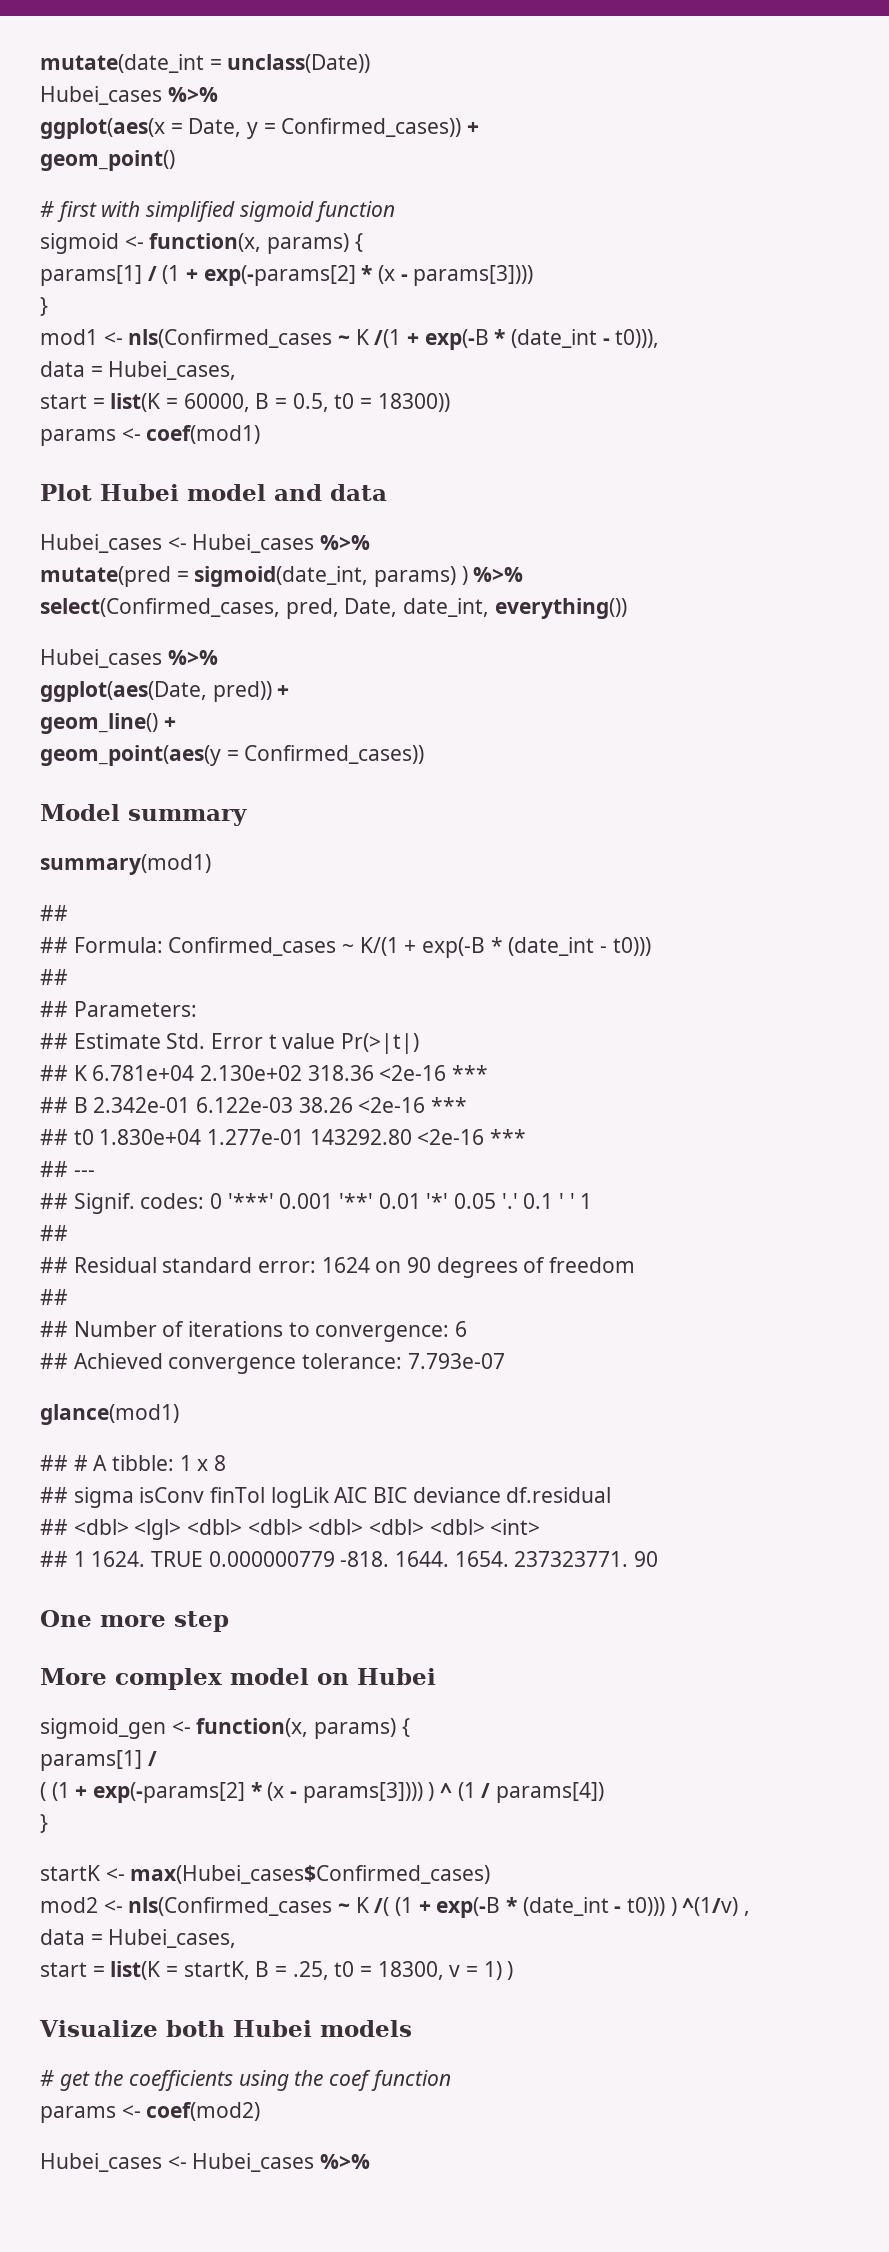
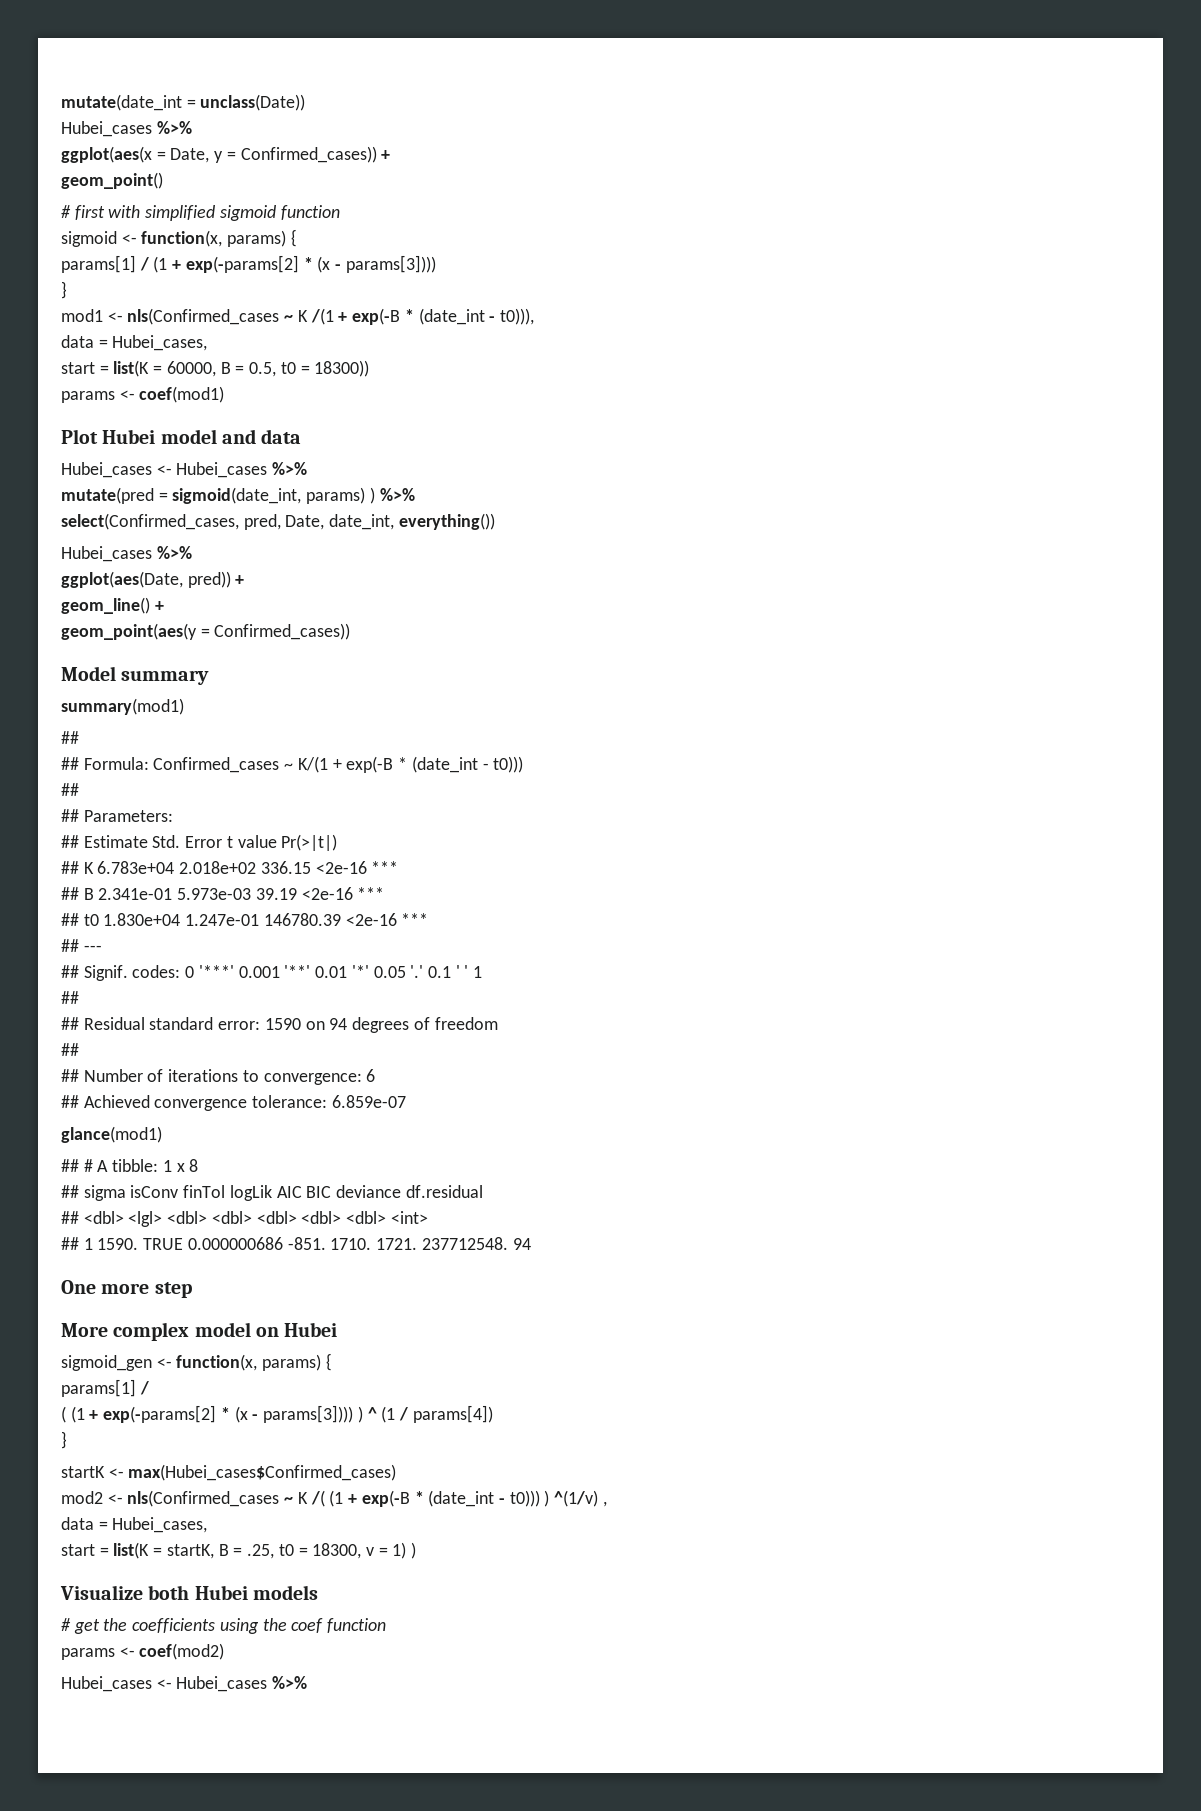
[92,1065,374,1081] 6.781e+04 2.130e+02 318.36 -> [97,861,311,874] 6.783e+04 2.018e+02 336.15
[93,1097,353,1113] 2.342e-01 6.122e-03 38.26 -> [98,888,297,900] 2.341e-01 5.973e-03 39.19
[207,1129,412,1145] 1.277e-01 143292.80 -> [185,913,341,926] 1.247e-01 146780.39
[321,1257,432,1273] 1624 on 90 -> [264,1018,348,1030] 1590 on 94
[407,1353,505,1369] 7.793e-07 -> [331,1095,406,1108] 6.859e-07
[91,1551,659,1567] 1624. TRUE 0.000000779 -818. 1644. 1654. 237323771. 90 -> [97,1237,531,1250] 1590. TRUE 0.000000686 -851. 1710. 1721. 237712548. 94

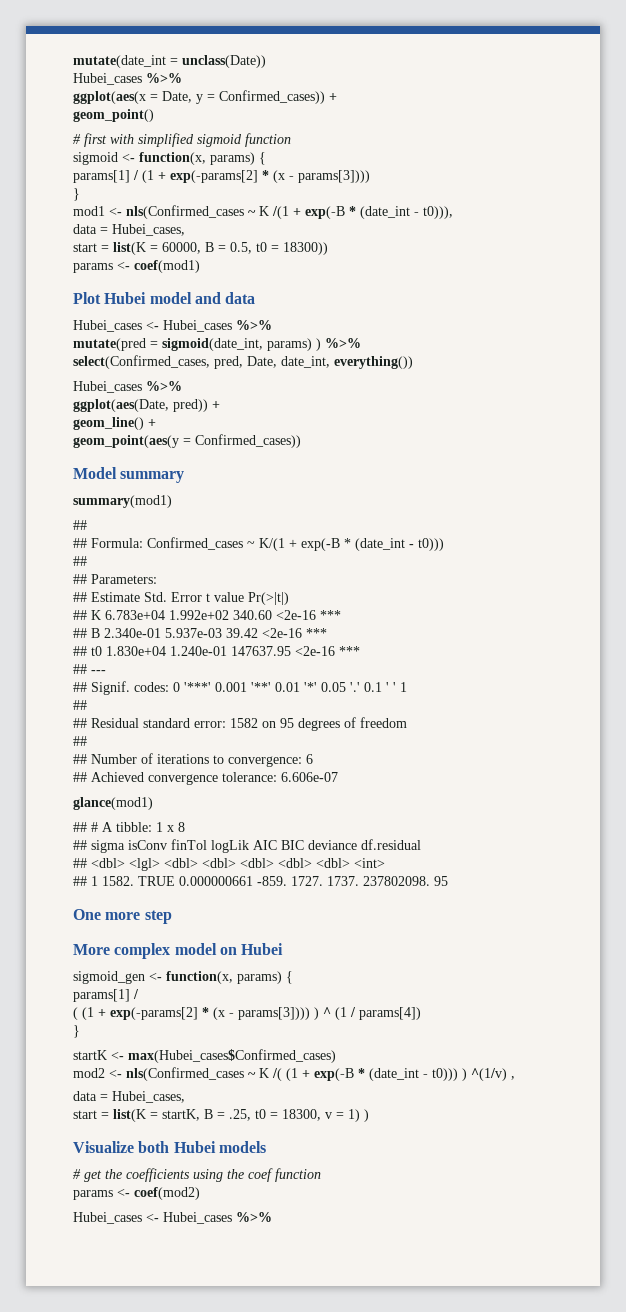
[179,861,311,874] 2.018e+02 336.15 -> [169,610,272,620] 1.992e+02 340.60
[98,888,297,900] 2.341e-01 5.973e-03 39.19 -> [104,628,258,638] 2.340e-01 5.937e-03 39.42
[185,913,341,926] 1.247e-01 146780.39 -> [170,646,291,656] 1.240e-01 147637.95
[264,1018,348,1030] 1590 on 94 -> [230,718,294,728] 1582 on 95
[331,1095,406,1108] 6.859e-07 -> [281,772,338,782] 6.606e-07
[97,1237,531,1250] 1590. TRUE 0.000000686 -851. 1710. 1721. 237712548. 94 -> [102,876,448,886] 1582. TRUE 0.000000661 -859. 1727. 1737. 237802098. 95

